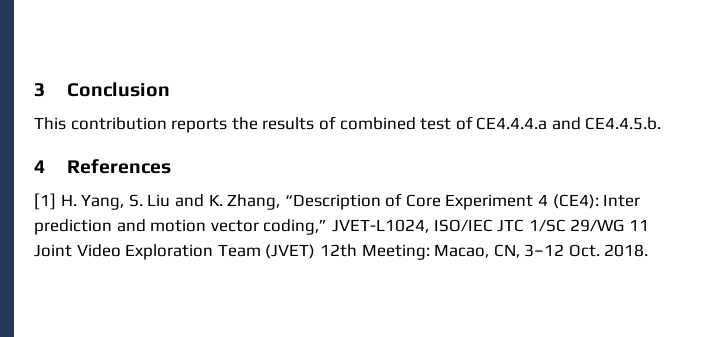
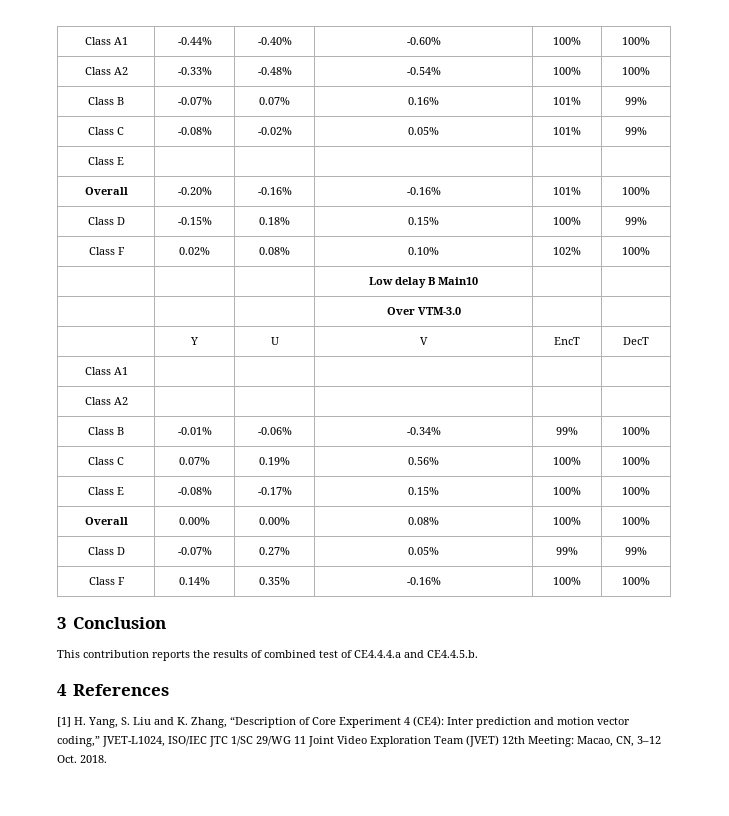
(34, 90) none -> [84,37,128,45] [177,37,212,45] [257,37,292,45] [406,37,441,45] [553,37,581,45] [622,37,650,45] [84,67,128,75] [177,67,212,75] [257,67,292,75] [406,67,441,75] [553,67,581,75] [622,67,650,75] [88,97,124,105] [177,97,212,105] [259,97,290,105] [408,97,439,105] [553,97,581,105] [625,97,647,105] [88,127,124,135] [177,127,212,135] [257,127,292,135] [408,127,439,135] [553,127,581,135] [625,127,647,135] [88,157,124,165] [84,187,128,195] [177,187,212,195] [257,187,292,195] [406,187,441,195] [553,187,581,195] [622,187,650,195] [87,217,125,225] [177,217,212,225] [259,217,290,225] [408,217,439,225] [553,217,581,225] [625,217,647,225] [88,247,125,255] [179,247,210,255] [259,247,290,255] [408,247,439,255] [553,247,581,255] [622,247,650,255] [369,277,478,288] [386,307,461,315] [190,337,198,345] [270,337,279,345] [420,337,428,345] [554,337,580,345] [623,337,649,345] [84,367,128,375] [84,397,128,405] [88,427,124,435] [177,427,212,435] [257,427,292,435] [406,427,441,435] [556,427,578,435] [622,427,650,435] [88,457,124,465] [179,457,210,465] [259,457,290,465] [408,457,439,465] [553,457,581,465] [622,457,650,465] [88,487,124,495] [177,487,212,495] [257,487,292,495] [408,487,439,495] [553,487,581,495] [622,487,650,495] [84,517,128,525] [179,517,210,525] [259,517,290,525] [408,517,439,525] [553,517,581,525] [622,517,650,525] [87,547,125,555] [177,547,212,555] [259,547,290,555] [408,547,439,555] [556,547,578,555] [625,547,647,555] [88,577,125,585] [179,577,210,585] [259,577,290,585] [406,577,441,585] [553,577,581,585] [622,577,650,585] Class A1 | -0.44% | -0.40% | -0.60% | 100% | 100% // Class A2 | -0.33% | -0.48% | -0.54% | 100% | 100% // Class B | -0.07% | 0.07% | 0.16% | 101% | 99% // Class C | -0.08% | -0.02% | 0.05% | 101% | 99% // Class E | | | | | // Overall | -0.20% | -0.16% | -0.16% | 101% | 100% // Class D | -0.15% | 0.18% | 0.15% | 100% | 99% // Class F | 0.02% | 0.08% | 0.10% | 102% | 100% // | | | Low delay B Main10 | | // | | | Over VTM-3.0 | | // | Y | U | V | EncT | DecT // Class A1 | | | | | // Class A2 | | | | | // Class B | -0.01% | -0.06% | -0.34% | 99% | 100% // Class C | 0.07% | 0.19% | 0.56% | 100% | 100% // Class E | -0.08% | -0.17% | 0.15% | 100% | 100% // Overall | 0.00% | 0.00% | 0.08% | 100% | 100% // Class D | -0.07% | 0.27% | 0.05% | 99% | 99% // Class F | 0.14% | 0.35% | -0.16% | 100% | 100% //

